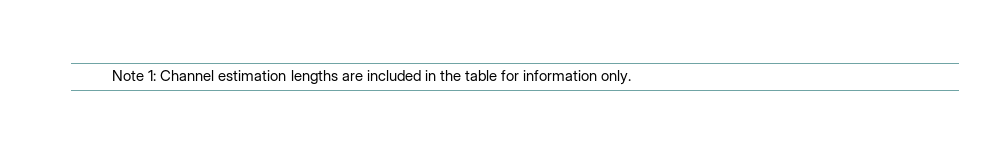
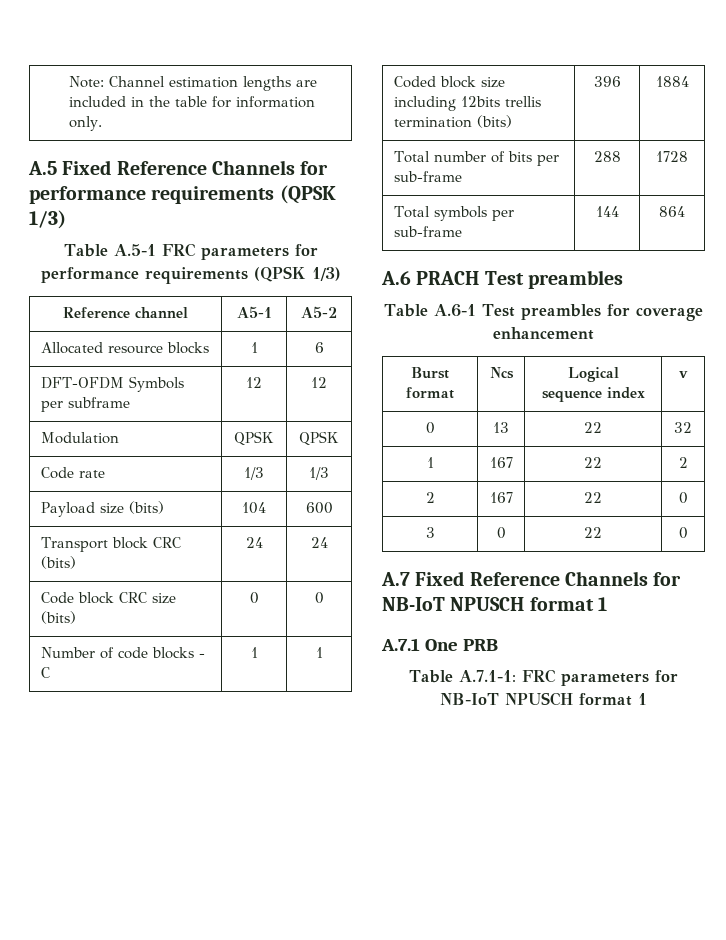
[112,70,157,81] Note 1: -> [68,76,104,88] Note:
(631, 77) none -> [28,160,329,175] [29,185,336,204] [29,210,66,229] [63,243,318,260] [40,266,341,284] [63,307,188,318] [236,306,272,318] [301,306,337,318] [40,342,209,354] [250,342,258,353] [314,342,324,353] [40,376,184,392] [40,397,130,412] [245,377,262,388] [311,377,327,388] [40,432,119,444] [233,431,274,446] [299,431,339,446] [40,467,105,479] [243,467,264,480] [309,467,329,480] [40,501,164,517] [241,502,266,514] [305,502,333,514] [40,537,181,552] [40,556,76,569] [245,537,263,548] [310,537,328,548] [40,592,176,604] [40,611,76,624] [249,592,259,604] [314,592,324,604] [40,647,205,659] [40,667,50,678] [250,647,258,658] [315,647,323,658] [393,76,505,88] [393,96,541,111] [393,115,512,128] [593,76,621,87] [655,76,689,87] [393,151,559,166] [393,171,462,182] [593,151,621,162] [656,151,688,162] [393,206,514,221] [393,226,462,237] [595,206,619,217] [659,206,685,217] [381,270,623,289] [384,304,703,321] [493,327,594,340] [411,367,449,379] [406,387,454,399] [489,367,514,379] [567,367,619,382] [541,387,645,402] [678,371,688,378] [425,422,435,434] [493,422,509,433] [584,422,602,433] [674,422,692,433] [426,457,434,468] [489,457,513,468] [584,457,602,468] [678,457,688,468] [425,492,435,503] [489,492,513,503] [584,492,602,503] [678,492,688,504] [425,527,435,538] [496,527,506,539] [584,527,602,538] [678,527,688,539] [381,571,682,586] [382,597,607,611] [381,638,498,651] [409,669,678,686] [440,692,647,706] // A.5 Fixed Reference Channels for performance requirements (QPSK 1/3) // Table A.5-1 FRC parameters for performance requirements (QPSK 1/3) // Reference channel | A5-1 | A5-2 // Allocated resource blocks | 1 | 6 // DFT-OFDM Symbols per subframe | 12 | 12 // Modulation | QPSK | QPSK // Code rate | 1/3 | 1/3 // Payload size (bits) | 104 | 600 // Transport block CRC (bits) | 24 | 24 // Code block CRC size (bits) | 0 | 0 // Number of code blocks - C | 1 | 1 // Coded block size including 12bits trellis termination (bits) | 396 | 1884 // Total number of bits per sub-frame | 288 | 1728 // Total symbols per sub-frame | 144 | 864 // A.6 PRACH Test preambles // Table A.6-1 Test preambles for coverage enhancement // Burst format | Ncs | Logical sequence index | v // 0 | 13 | 22 | 32 // 1 | 167 | 22 | 2 // 2 | 167 | 22 | 0 // 3 | 0 | 22 | 0 // A.7 Fixed Reference Channels for NB-IoT NPUSCH format 1 // A.7.1 One PRB // Table A.7.1-1: FRC parameters for NB-IoT NPUSCH format 1

